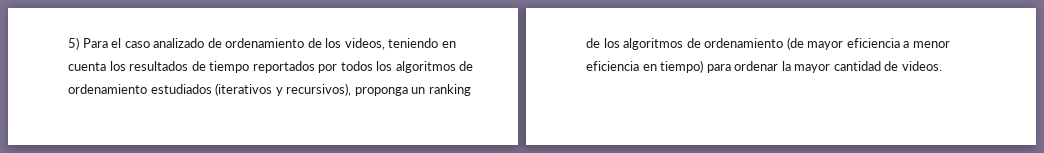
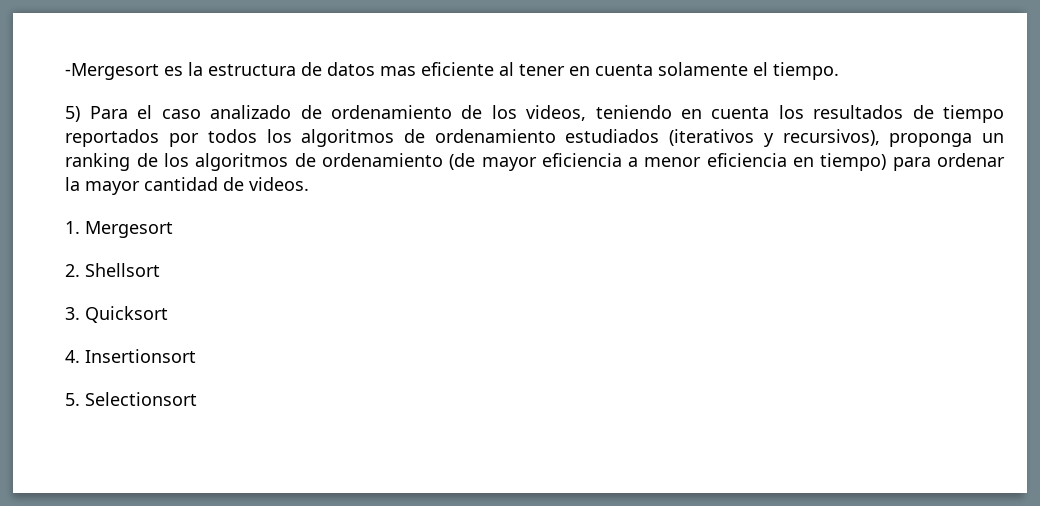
(68, 43) none -> [65,62,840,80] -Mergesort es la estructura de datos mas eficiente al tener en cuenta solamente el tiempo. //
(942, 66) none -> [65,221,174,238] [65,263,161,277] [65,306,169,323] [65,349,197,363] [65,392,198,406] // 1. Mergesort // 2. Shellsort // 3. Quicksort // 4. Insertionsort // 5. Selectionsort

